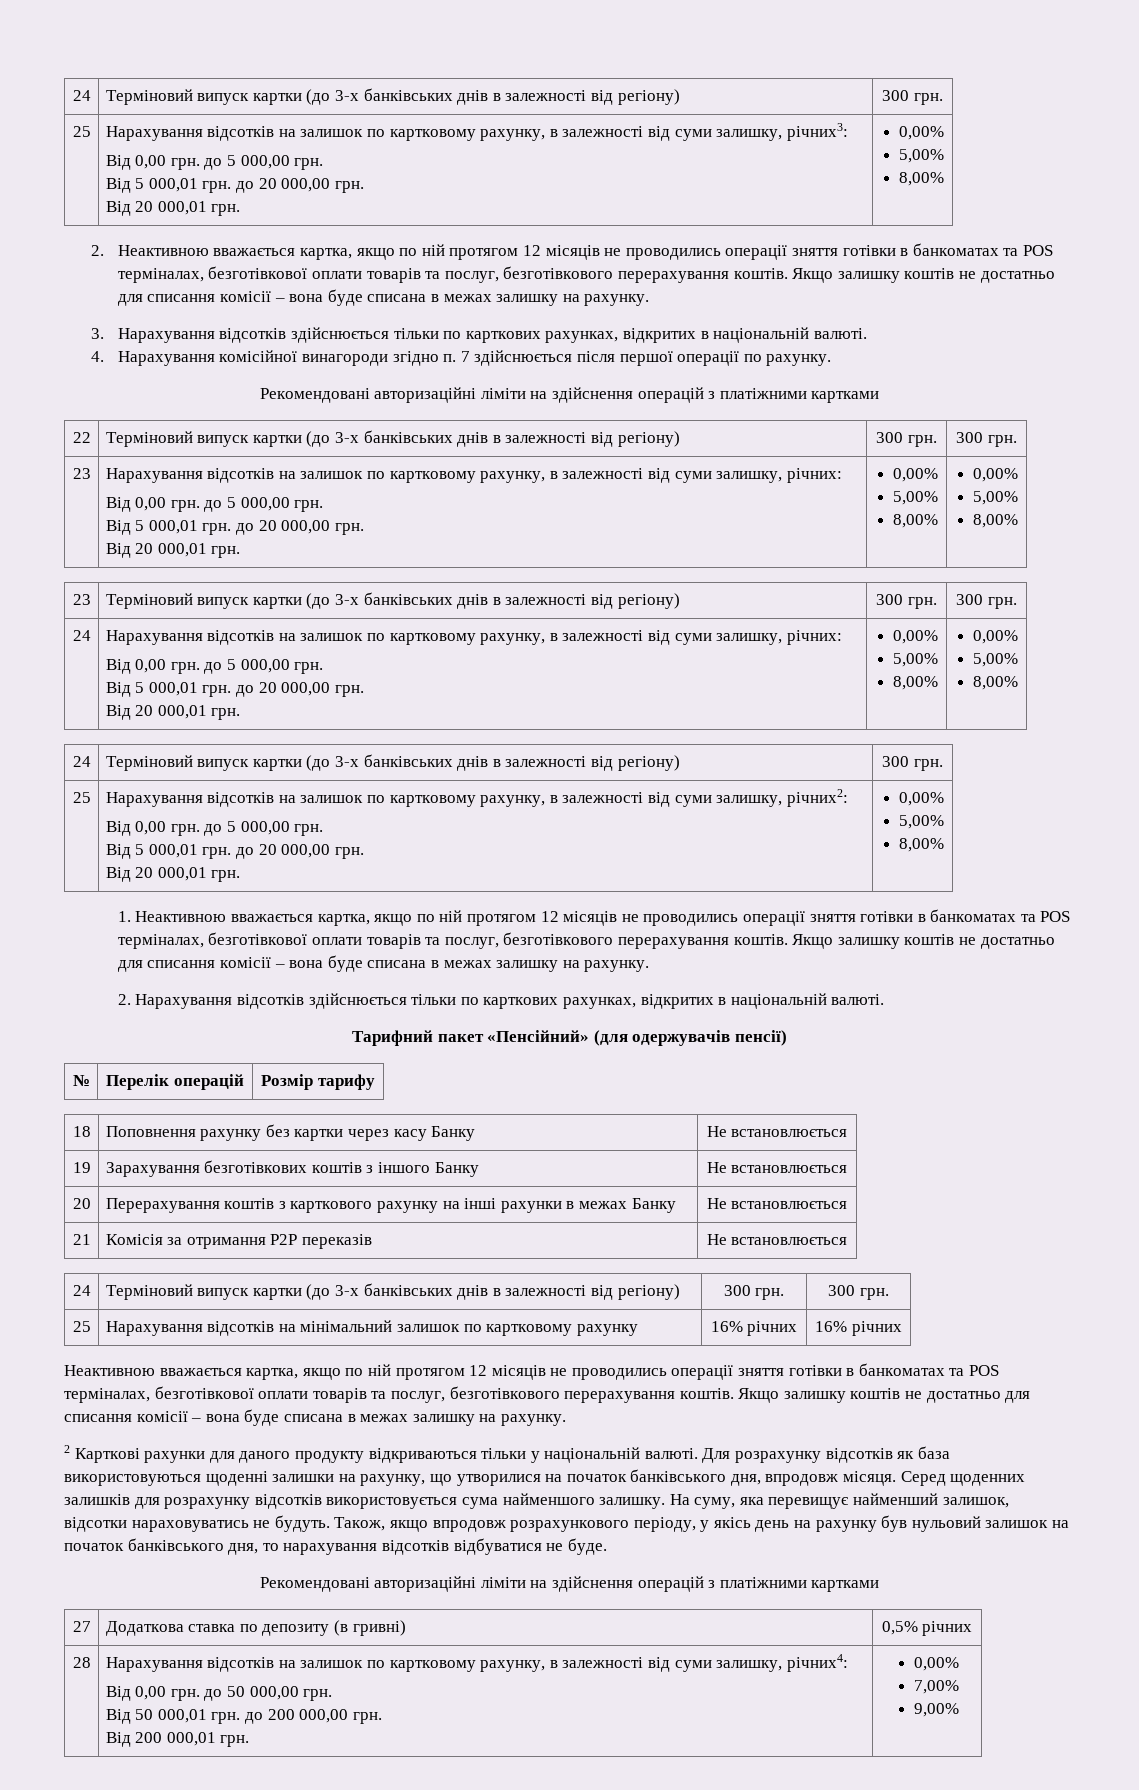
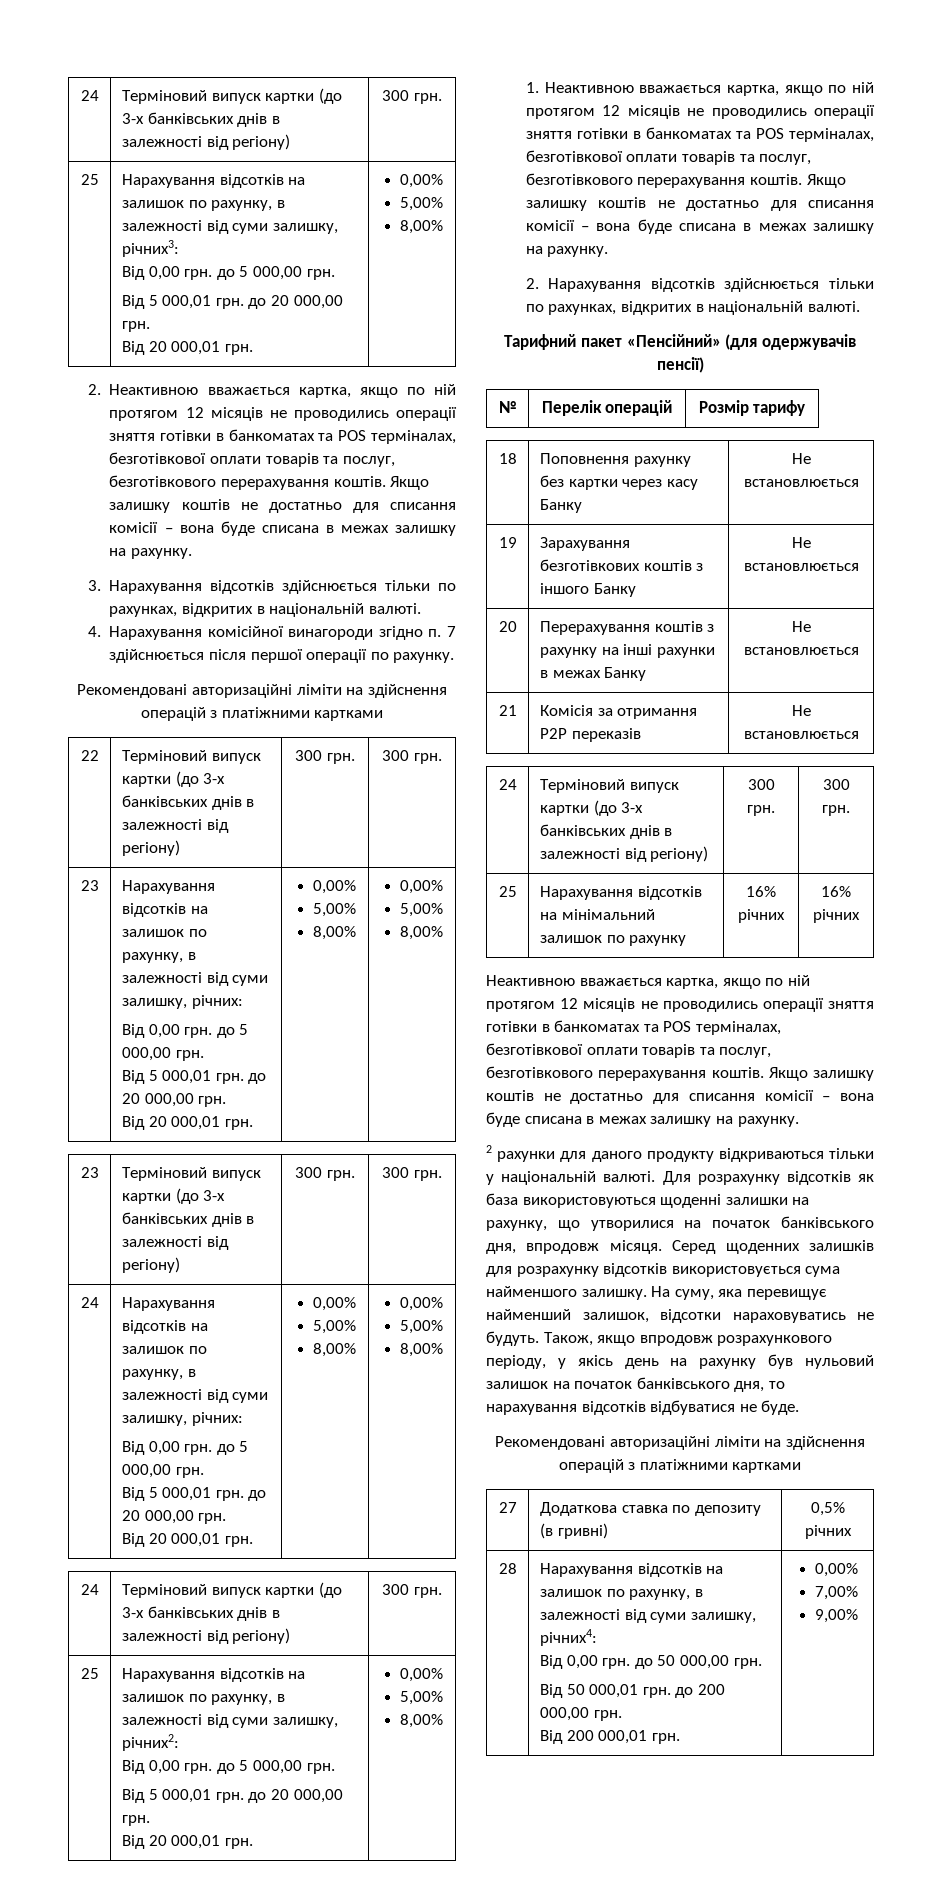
[389,129,476,141] картковому -> (207, 204) none
[465,331,541,343] карткових -> (456, 587) none
[389,471,476,483] картковому -> (207, 933) none
[389,633,476,645] картковому -> (207, 1350) none
[389,795,476,807] картковому -> (207, 1698) none
[483,997,559,1009] карткових -> (544, 308) none
[290,1201,373,1213] карткового -> (715, 628) none
[486,1324,573,1336] картковому -> (625, 939) none
[74,1448,140,1463] Карткові -> (492, 1149) none
[389,1660,476,1672] картковому -> (625, 1593) none

